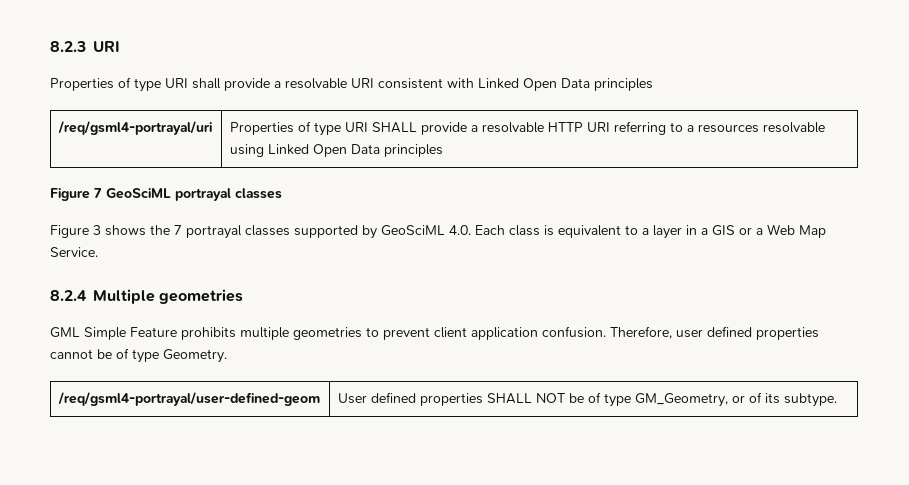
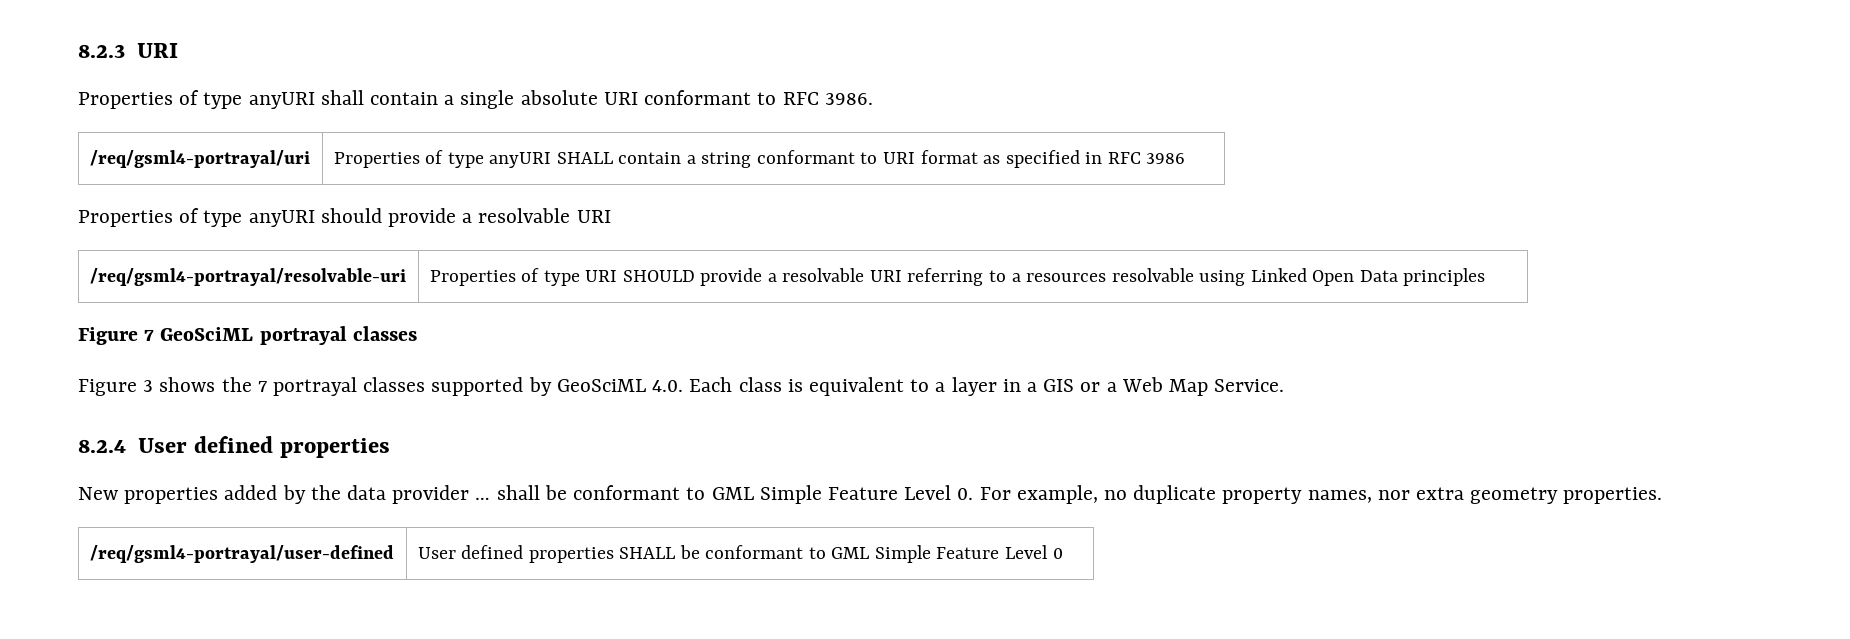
[165,78,653,91] [57,121,212,135] [229,121,583,136] URI shall provide a resolvable URI consistent with Linked Open Data principles // /req/gsml4-portrayal/uri | Properties of type URI SHALL provide a resolvable HTTP -> [248,90,873,109] [89,150,310,168] [333,150,1186,168] [78,208,611,227] [89,268,406,286] [429,268,865,286] anyURI shall contain a single absolute URI conformant to RFC 3986. // /req/gsml4-portrayal/uri | Properties of type anyURI SHALL contain a string conformant to URI format as specified in RFC 3986 // Properties of type anyURI should provide a resolvable URI // /req/gsml4-portrayal/resolvable-uri | Properties of type URI SHOULD provide a resolvable
[93,289,244,304] [50,326,819,340] [50,348,227,363] [57,392,320,406] [337,392,837,407] Multiple geometries // GML Simple Feature prohibits multiple geometries to prevent client application confusion. Therefore, user defined properties cannot be of type Geometry. // /req/gsml4-portrayal/user-defined-geom | User defined properties SHALL NOT be of type GM_Geometry, or of its subtype. -> [137,436,390,458] [78,485,1663,504] [89,545,394,563] [417,545,1063,563] User defined properties // New properties added by the data provider … shall be conformant to GML Simple Feature Level 0. For example, no duplicate property names, nor extra geometry properties. // /req/gsml4-portrayal/user-defined | User defined properties SHALL be conformant to GML Simple Feature Level 0

